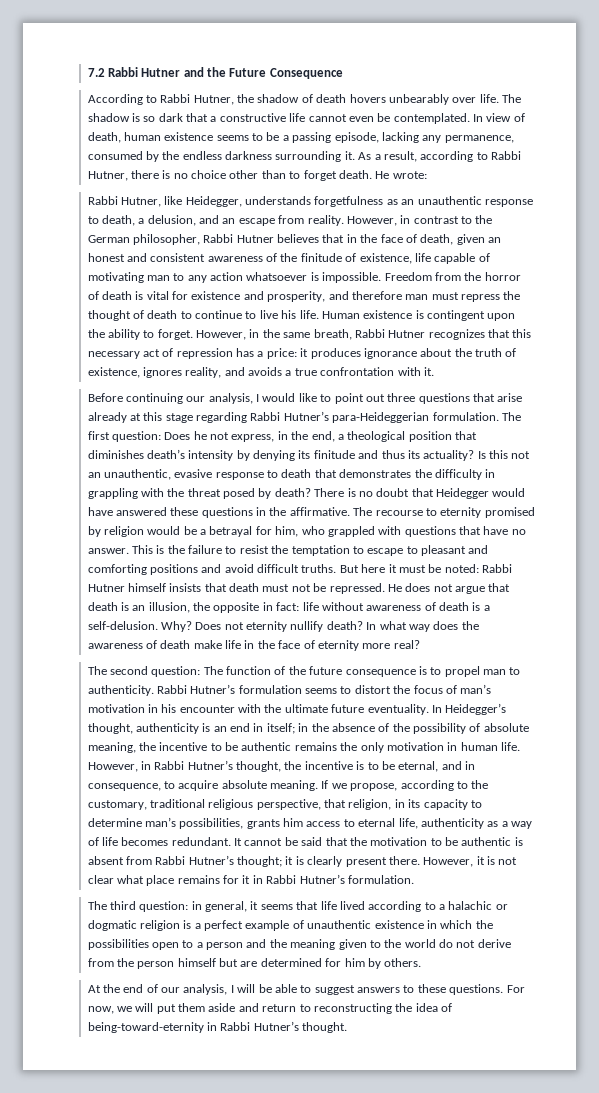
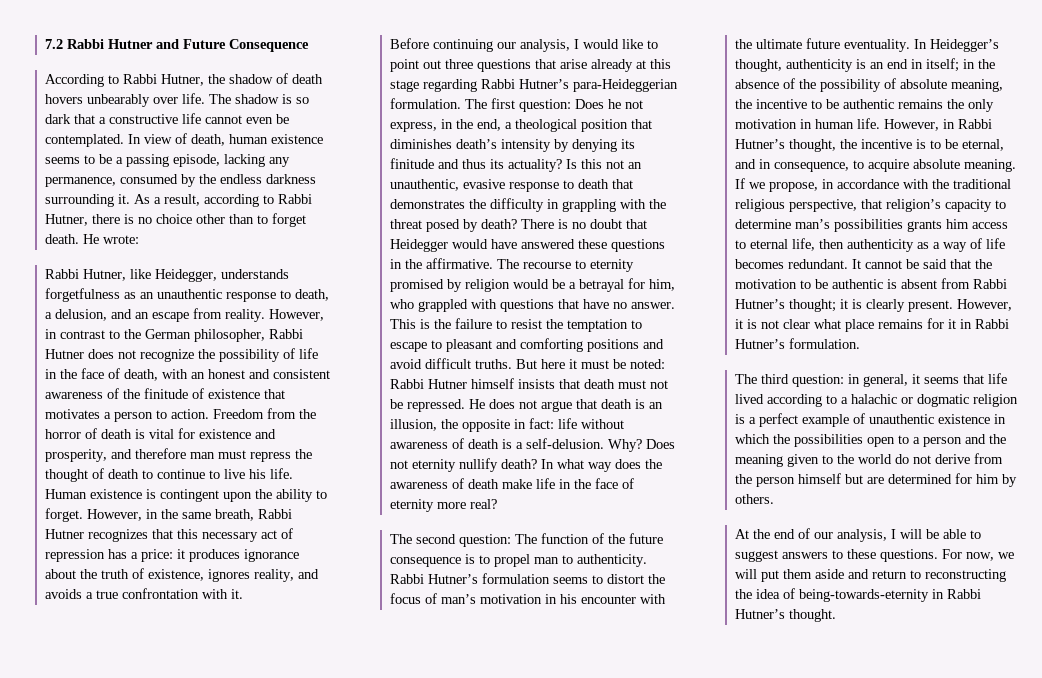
[207,67,227,77] the -> (179, 44) none
[277,234,345,243] believes that -> [87,348,318,362] does not recognize the possibility of life
[456,234,485,245] given -> [161,369,188,379] with
[359,253,490,264] [87,272,382,283] existence, life capable of motivating man to any action whatsoever is impossible. -> [207,389,285,399] [44,409,209,422] existence that motivates a person to action.
[400,780,489,791] [87,800,147,810] according to the customary, -> [821,179,949,189] in accordance with the
[348,799,421,810] religion, in its -> [885,199,941,212] religion’s
[179,818,244,829] possibilities, -> [833,219,903,232] possibilities
(418, 823) none -> [818,239,844,249] then
[345,856,420,867] present there. -> [907,300,953,312] present.
[87,1022,204,1033] being-toward-eternity -> [798,589,929,602] being-towards-eternity

